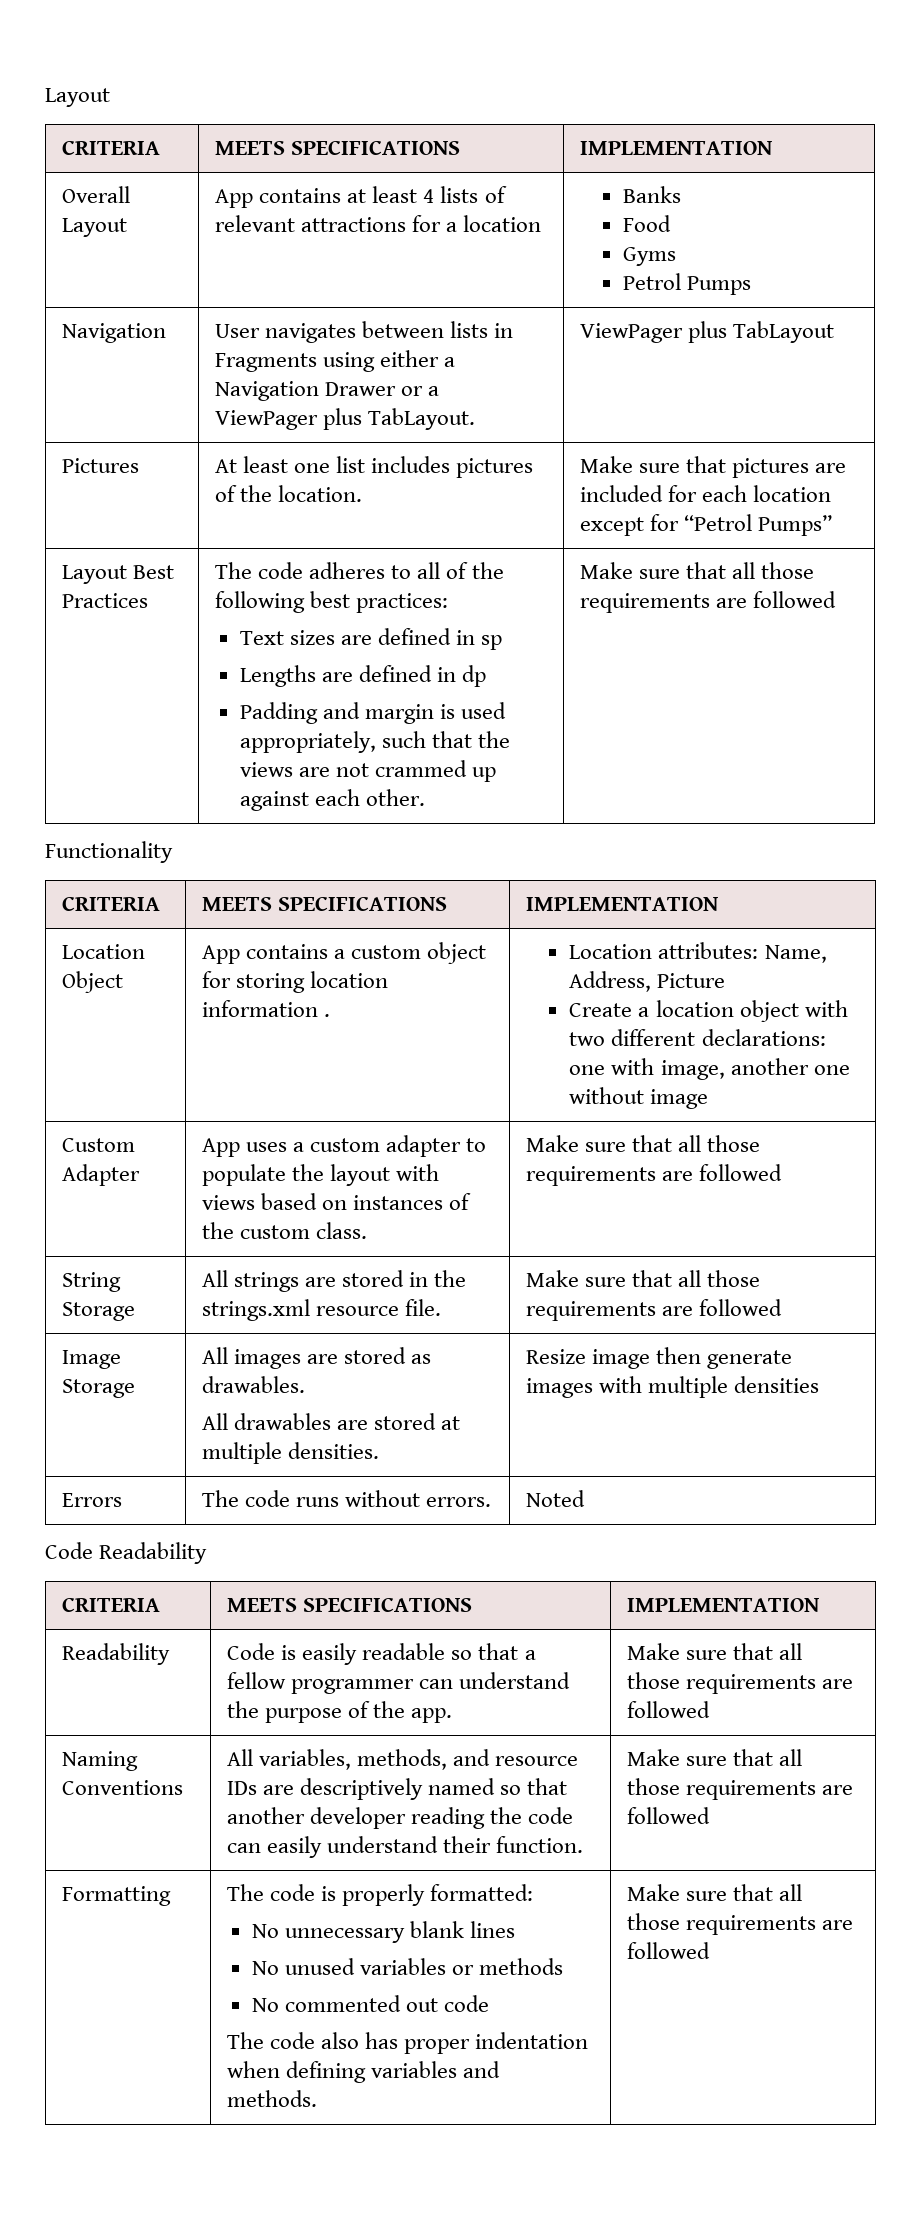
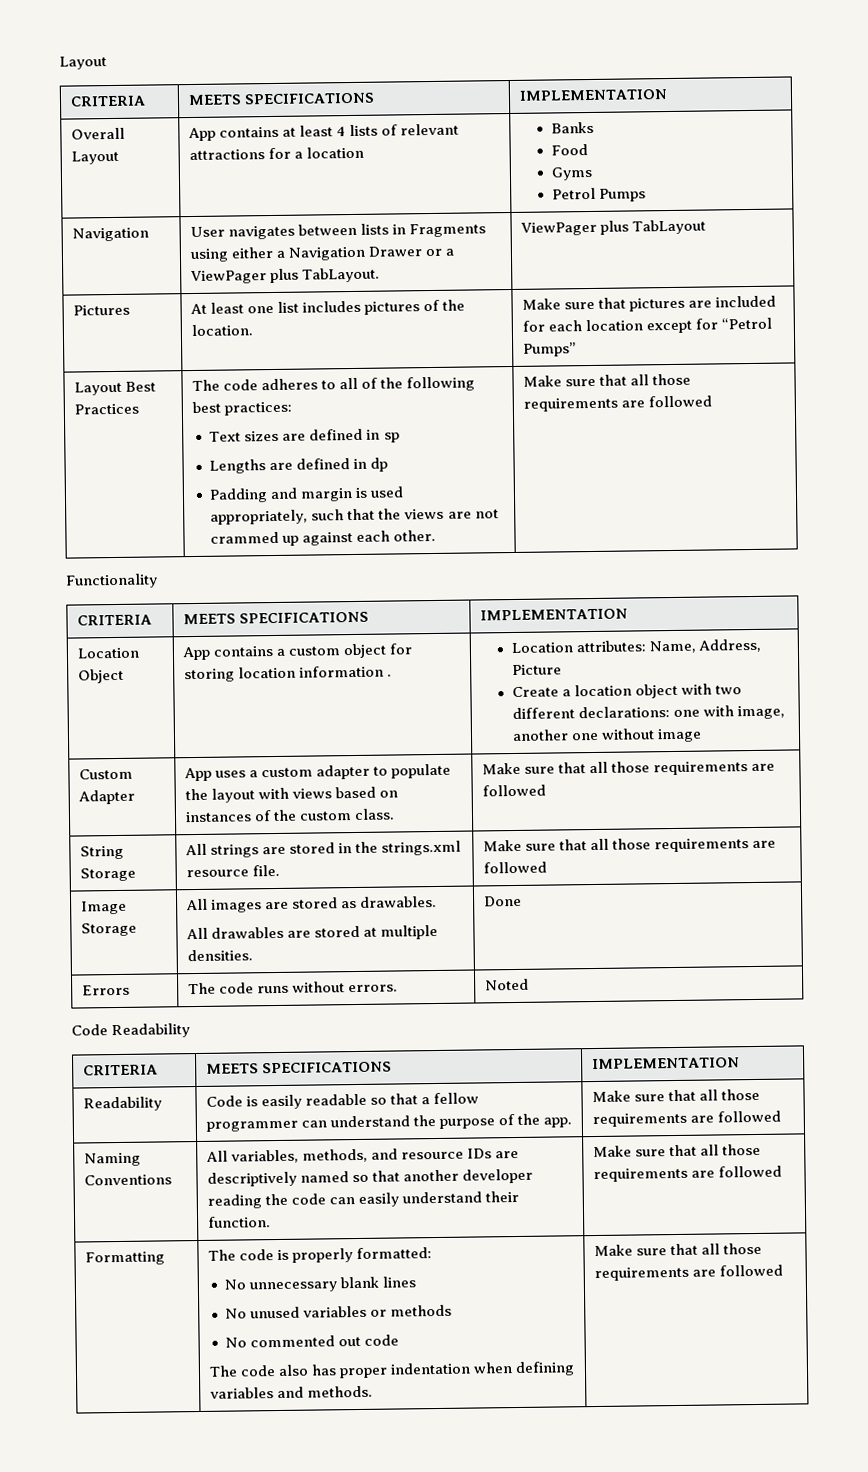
[526,1347,793,1369] [526,1376,820,1398] Resize image then generate images with multiple densities -> [483,895,522,907] Done

